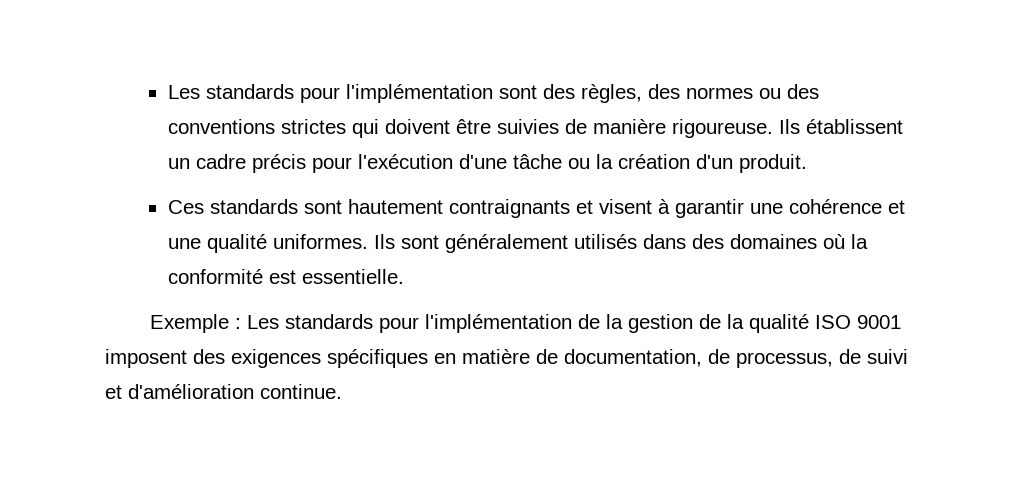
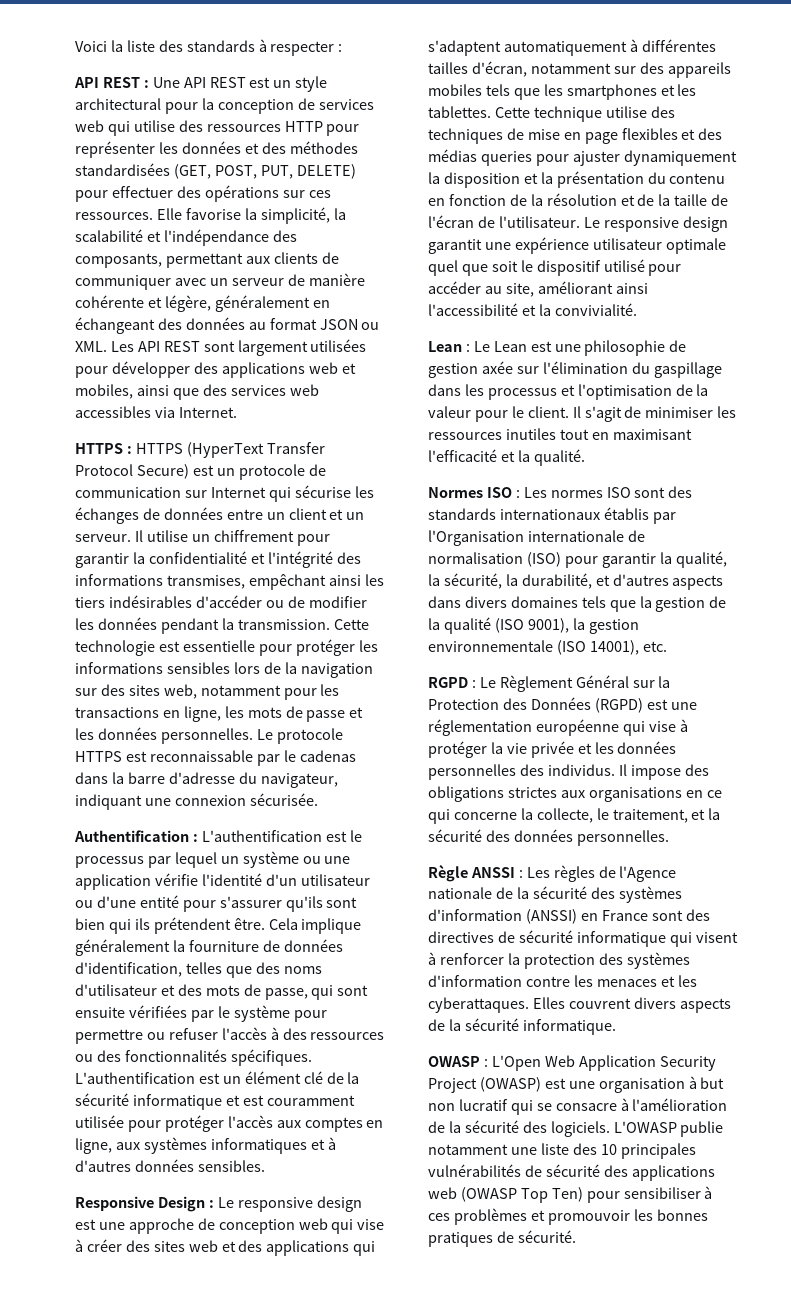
[167,84,819,103] [167,119,903,138] [167,154,807,173] [167,199,905,218] [167,234,868,253] [167,269,404,284] [149,314,600,333] Les standards pour l'implémentation sont des règles, des normes ou des conventions strictes qui doivent être suivies de manière rigoureuse. Ils établissent un cadre précis pour l'exécution d'une tâche ou la création d'un produit. // Ces standards sont hautement contraignants et visent à garantir une cohérence et une qualité uniformes. Ils sont généralement utilisés dans des domaines où la conformité est essentielle. // Exemple : Les standards pour l'implémentation de -> [75,39,343,56] [74,76,328,92] [75,98,374,114] [75,120,360,136] [75,141,358,158] [75,163,356,179] [75,185,331,202] [75,207,346,224] [75,229,297,246] [75,252,339,268] [75,273,365,290] [75,295,330,312] [75,317,380,334] [75,339,367,356] [75,361,356,378] [75,384,319,400] [75,406,237,418] [75,442,325,458] [75,464,326,480] [75,485,374,502] [75,507,365,524] [75,530,330,546] [75,551,361,568] [75,574,384,590] [75,595,367,608] [75,617,369,634] [75,639,378,656] [75,662,373,678] [75,684,340,700] [75,706,364,722] [75,727,343,744] [75,750,356,766] [75,772,338,788] [75,793,318,810] [74,830,362,842] [75,851,351,868] [75,873,370,890] [75,895,358,912] [75,917,362,934] [75,939,343,956] [75,962,322,978] [75,984,369,1000] [75,1005,327,1022] [75,1027,385,1044] [75,1049,312,1066] [75,1071,360,1084] [75,1093,355,1110] [75,1115,384,1132] [75,1137,336,1154] [75,1159,265,1172] [75,1196,362,1212] [75,1218,385,1234] [75,1239,376,1256] [428,39,716,56] [428,61,731,78] [428,84,697,100] [428,106,675,122] [428,128,723,144] [428,149,737,166] [428,171,726,188] [428,193,729,206] [428,215,728,232] [428,237,726,254] [428,259,682,276] [428,281,648,297] [428,303,637,316] [428,340,687,356] [428,361,722,378] [428,384,709,400] [428,406,737,422] [428,428,692,440] [428,449,585,466] [428,486,693,498] [428,507,676,524] [428,530,645,546] [428,551,727,568] [428,573,724,590] [428,596,636,612] Voici la liste des standards à respecter : // API REST : Une API REST est un style architectural pour la conception de services web qui utilise des ressources HTTP pour représenter les données et des méthodes standardisées (GET, POST, PUT, DELETE) pour effectuer des opérations sur ces ressources. Elle favorise la simplicité, la scalabilité et l'indépendance des composants, permettant aux clients de communiquer avec un serveur de manière cohérente et légère, généralement en échangeant des données au format JSON ou XML. Les API REST sont largement utilisées pour développer des applications web et mobiles, ainsi que des services web accessibles via Internet. // HTTPS : HTTPS (HyperText Transfer Protocol Secure) est un protocole de communication sur Internet qui sécurise les échanges de données entre un client et un serveur. Il utilise un chiffrement pour garantir la confidentialité et l'intégrité des informations transmises, empêchant ainsi les tiers indésirables d'accéder ou de modifier les données pendant la transmission. Cette technologie est essentielle pour protéger les informations sensibles lors de la navigation sur des sites web, notamment pour les transactions en ligne, les mots de passe et les données personnelles. Le protocole HTTPS est reconnaissable par le cadenas dans la barre d'adresse du navigateur, indiquant une connexion sécurisée. // Authentification : L'authentification est le processus par lequel un système ou une application vérifie l'identité d'un utilisateur ou d'une entité pour s'assurer qu'ils sont bien qui ils prétendent être. Cela implique généralement la fourniture de données d'identification, telles que des noms d'utilisateur et des mots de passe, qui sont ensuite vérifiées par le système pour permettre ou refuser l'accès à des ressources ou des fonctionnalités spécifiques. L'authentification est un élément clé de la sécurité informatique et est couramment utilisée pour protéger l'accès aux comptes en ligne, aux systèmes informatiques et à d'autres données sensibles. // Responsive Design : Le responsive design est une approche de conception web qui vise à créer des sites web et des applications qui s'adaptent automatiquement à différentes tailles d'écran, notamment sur des appareils mobiles tels que les smartphones et les tablettes. Cette technique utilise des techniques de mise en page flexibles et des médias queries pour ajuster dynamiquement la disposition et la présentation du contenu en fonction de la résolution et de la taille de l'écran de l'utilisateur. Le responsive design garantit une expérience utilisateur optimale quel que soit le dispositif utilisé pour accéder au site, améliorant ainsi l'accessibilité et la convivialité. // Lean : Le Lean est une philosophie de gestion axée sur l'élimination du gaspillage dans les processus et l'optimisation de la valeur pour le client. Il s'agit de minimiser les ressources inutiles tout en maximisant l'efficacité et la qualité. // Normes ISO : Les normes ISO sont des standards internationaux établis par l'Organisation internationale de normalisation (ISO) pour garantir la qualité, la sécurité, la durabilité, et d'autres aspects dans divers domaines tels que
[814,315,901,329] [105,349,908,368] [105,384,342,399] ISO 9001 imposent des exigences spécifiques en matière de documentation, de processus, de suivi et d'amélioration continue. -> [494,618,639,634] [428,640,667,655] [428,675,671,692] [428,697,697,713] [428,719,688,736] [428,741,677,758] [428,764,709,780] [428,786,722,802] [428,808,721,824] [428,829,669,846] [428,864,677,882] [428,886,682,903] [428,909,710,924] [428,930,738,947] [428,952,690,969] [428,975,697,987] [428,997,731,1013] [428,1018,616,1035] [428,1055,716,1071] [428,1076,725,1093] [428,1098,728,1115] [428,1120,724,1137] [428,1143,696,1159] [428,1164,715,1181] [428,1186,713,1203] [428,1208,708,1225] [428,1230,576,1247] (ISO 9001), la gestion environnementale (ISO 14001), etc. // RGPD : Le Règlement Général sur la Protection des Données (RGPD) est une réglementation européenne qui vise à protéger la vie privée et les données personnelles des individus. Il impose des obligations strictes aux organisations en ce qui concerne la collecte, le traitement, et la sécurité des données personnelles. // Règle ANSSI : Les règles de l'Agence nationale de la sécurité des systèmes d'information (ANSSI) en France sont des directives de sécurité informatique qui visent à renforcer la protection des systèmes d'information contre les menaces et les cyberattaques. Elles couvrent divers aspects de la sécurité informatique. // OWASP : L'Open Web Application Security Project (OWASP) est une organisation à but non lucratif qui se consacre à l'amélioration de la sécurité des logiciels. L'OWASP publie notamment une liste des 10 principales vulnérabilités de sécurité des applications web (OWASP Top Ten) pour sensibiliser à ces problèmes et promouvoir les bonnes pratiques de sécurité.

